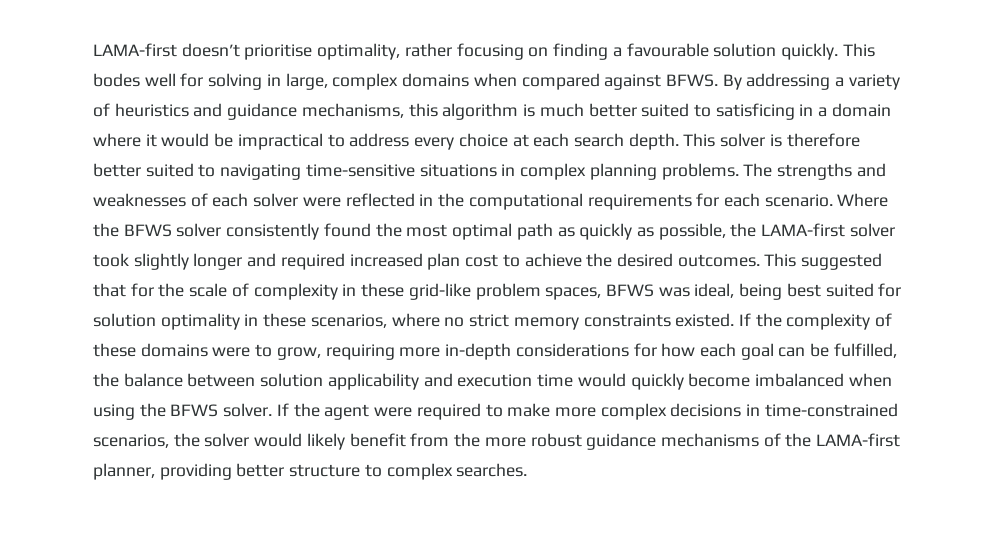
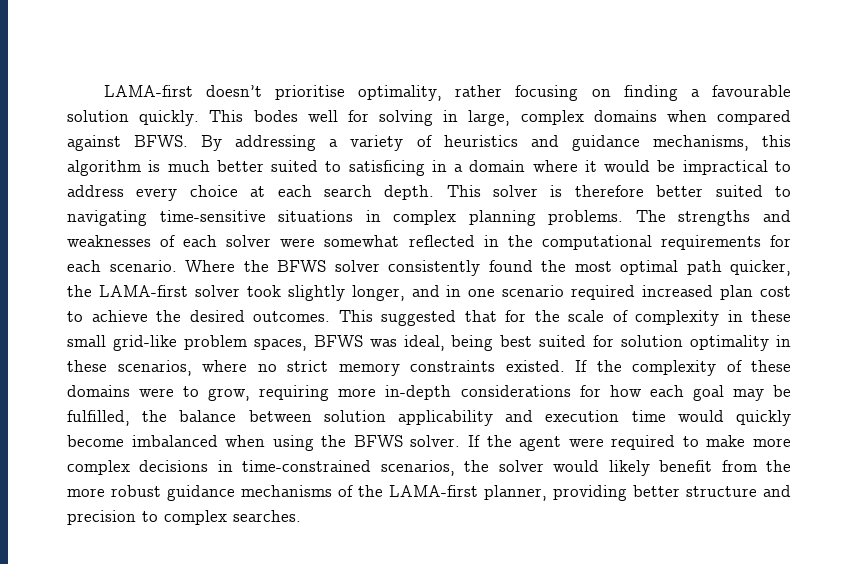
(341, 202) none -> [324,235,400,247] somewhat
[557,223,726,240] as quickly as possible, -> [730,260,791,276] quicker,
[193,253,277,270] longer and -> [351,285,565,301] longer, and in one scenario
(405, 290) none -> [67,335,106,347] small
[778,347,806,357] can -> [732,389,764,401] may
(361, 470) none -> [763,485,791,497] [67,510,136,525] and precision

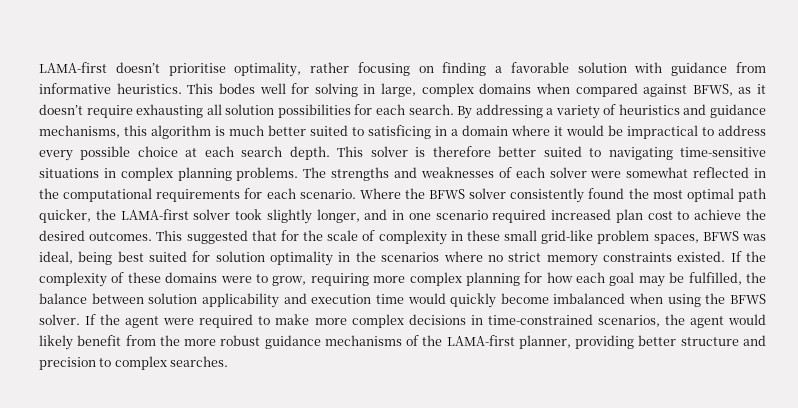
[712,85,792,97] [67,110,200,126] favourable solution quickly. -> [510,62,766,76] [39,83,182,94] favorable solution with guidance from informative heuristics.
[134,135,189,147] BFWS. -> [692,84,766,96] [39,104,454,118] BFWS, as it doesn’t require exhausting all solution possibilities for each search.
(178, 194) none -> [80,146,131,160] possible
[67,360,192,376] these scenarios, -> [355,251,440,262] the scenarios
[385,385,571,400] in-depth considerations -> [409,272,520,286] complex planning
[498,460,544,472] solver -> [689,316,724,328] agent

